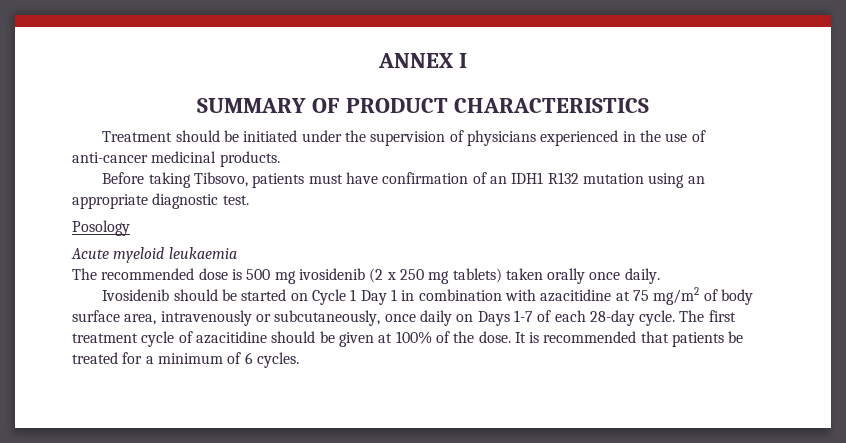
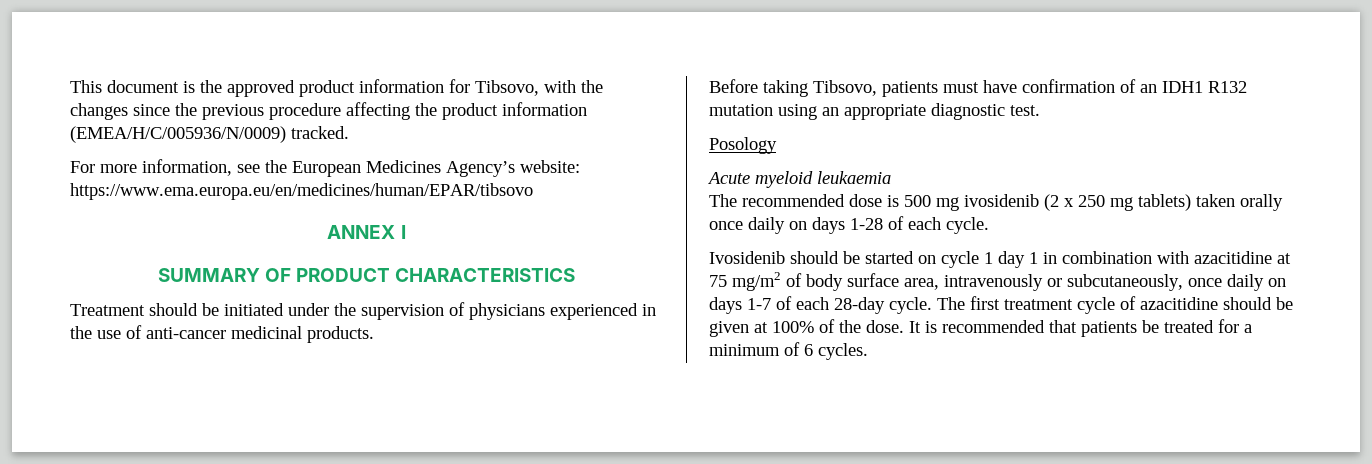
(377, 60) none -> [70,79,603,97] [70,102,587,120] [70,126,349,143] [70,159,580,177] [70,183,533,200] This document is the approved product information for Tibsovo, with the changes since the previous procedure affecting the product information (EMEA/H/C/005936/N/0009) tracked. // For more information, see the European Medicines Agency’s website: https://www.ema.europa.eu/en/medicines/human/EPAR/tibsovo //
[624,268,660,284] daily. -> [748,216,989,234] daily on days 1-28 of each cycle.
[312,289,387,305] Cycle 1 Day -> [941,251,1025,268] cycle 1 day
[477,311,510,326] Days -> [709,297,742,314] days

